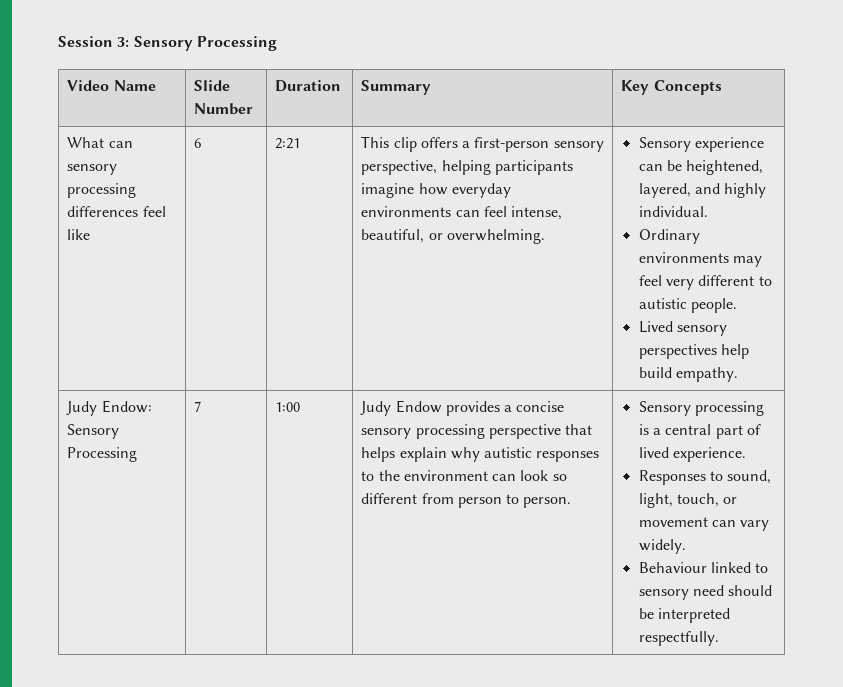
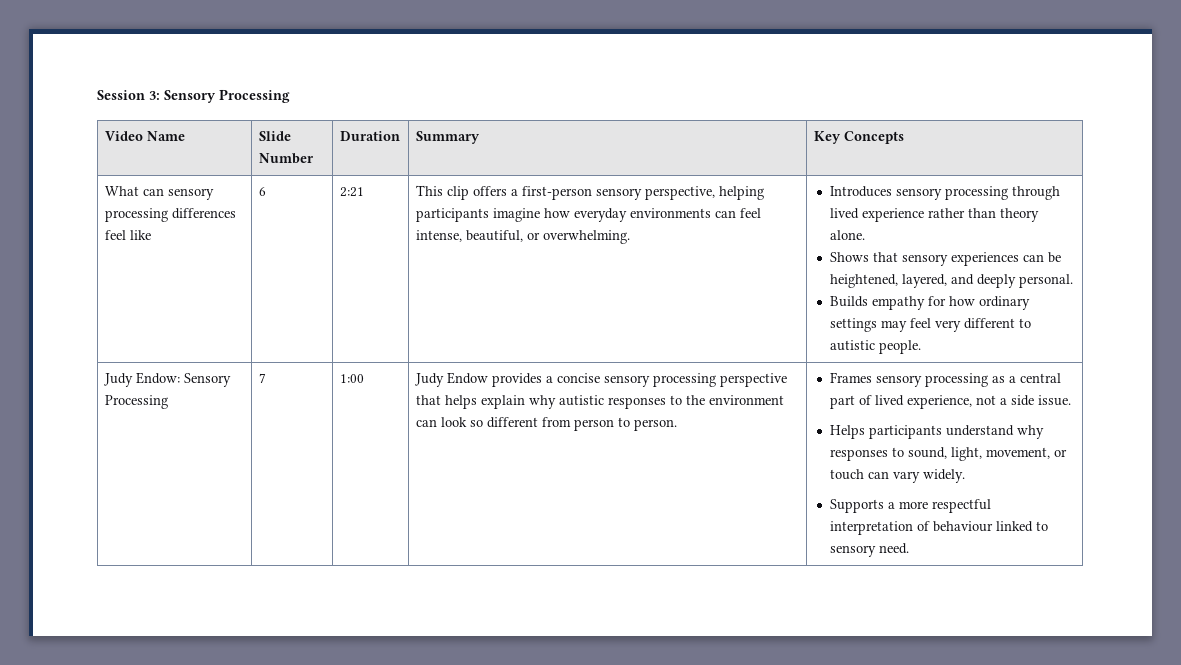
[638,137,765,152] Sensory experience -> [829,186,1060,200] [829,208,1039,222] [829,230,865,240] [829,252,1019,266] Introduces sensory processing through lived experience rather than theory alone. // Shows that sensory experiences
[724,183,767,198] [638,206,708,217] [638,229,700,244] [638,252,729,263] highly individual. // Ordinary environments -> [976,274,1073,288] [829,296,1030,310] [829,318,877,332] deeply personal. // Builds empathy for how ordinary settings
[638,321,728,336] [638,344,750,359] [638,367,739,382] // Lived sensory perspectives help build empathy. -> (921, 347) none
[638,401,765,416] [638,424,649,435] Sensory processing is -> [829,372,1005,387] Frames sensory processing as
[673,447,747,462] [638,470,772,485] [638,493,738,508] [638,517,770,531] [638,539,686,554] [638,562,769,573] [638,585,773,600] [638,608,731,623] [638,631,719,646] experience. // Responses to sound, light, touch, or movement can vary widely. // Behaviour linked to sensory need should be interpreted respectfully. -> [906,395,1071,409] [829,425,1044,439] [829,447,1067,461] [829,469,965,483] [829,499,991,513] [829,521,1048,535] [829,543,909,557] experience, not a side issue. // Helps participants understand why responses to sound, light, movement, or touch can vary widely. // Supports a more respectful interpretation of behaviour linked to sensory need.

